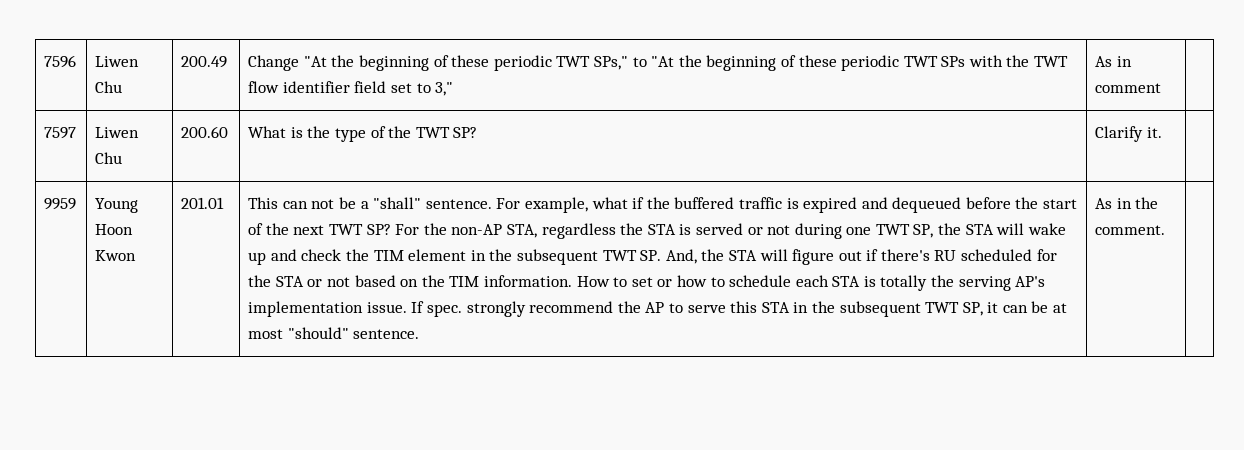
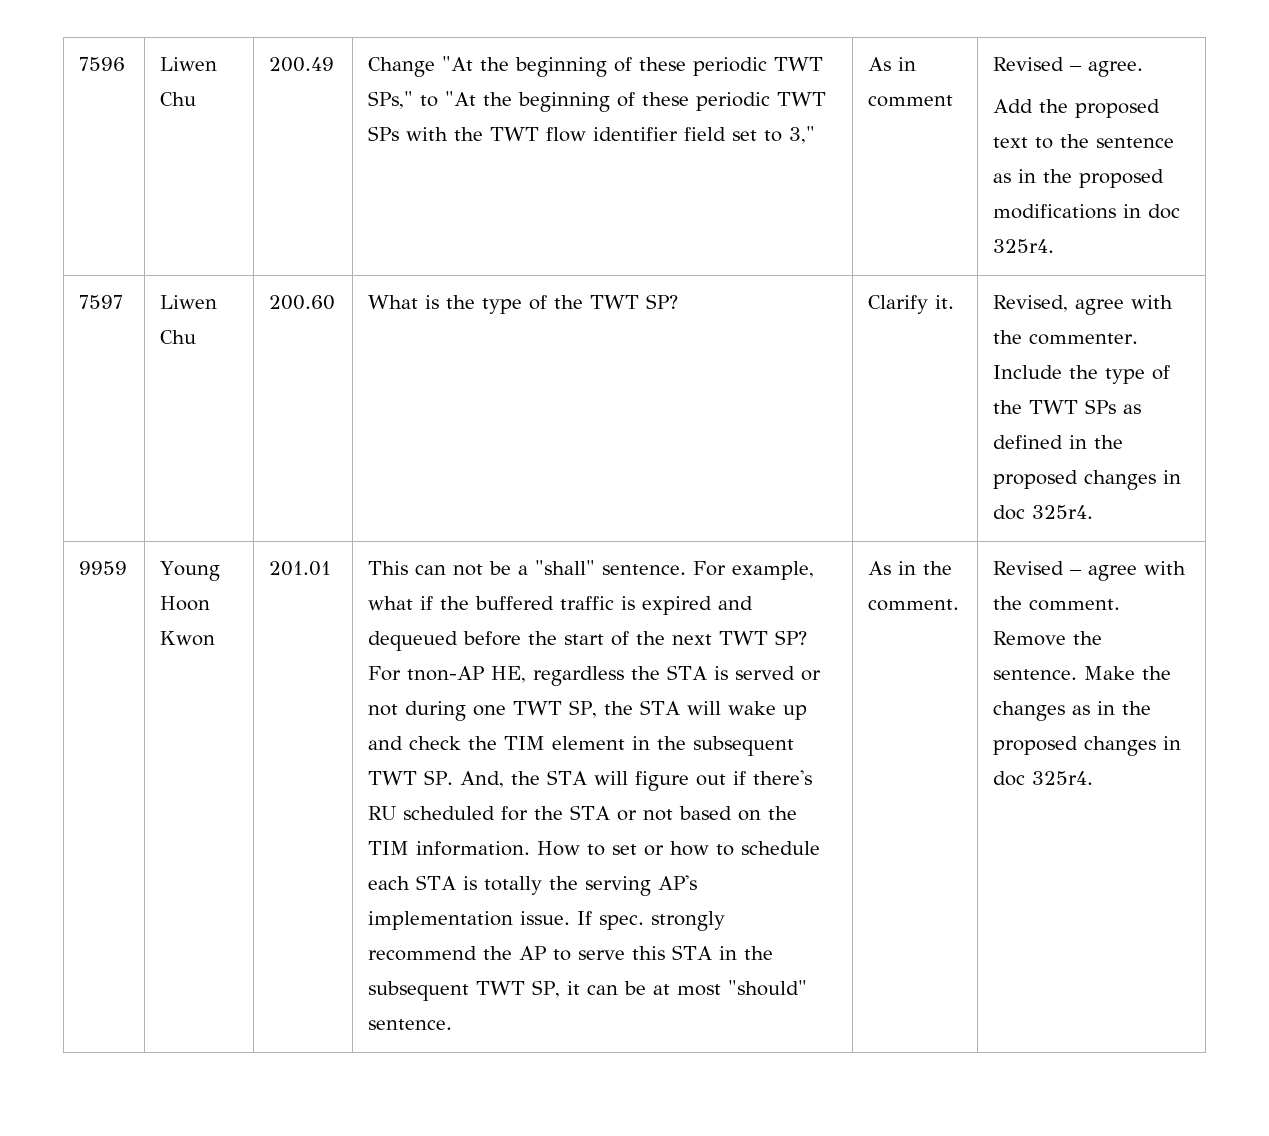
(1162, 88) none -> [993,57,1144,77] [993,99,1161,118] [993,134,1175,149] [993,169,1165,188] [993,204,1181,219] [993,239,1055,253] Revised – agree. // Add the proposed text to the sentence as in the proposed modifications in doc 325r4.
(1162, 132) none -> [993,295,1174,315] [993,330,1139,345] [993,365,1171,384] [993,399,1142,414] [993,435,1124,449] [993,470,1182,490] [993,505,1094,520] Revised, agree with the commenter. Include the type of the TWT SPs as defined in the proposed changes in doc 325r4.
[423,223,537,238] the non-AP STA, -> [407,666,527,683] tnon-AP HE,
(1166, 230) none -> [993,561,1187,581] [993,596,1121,611] [993,631,1103,646] [993,666,1172,680] [993,701,1152,721] [993,736,1182,756] [993,771,1094,786] Revised – agree with the comment. Remove the sentence. Make the changes as in the proposed changes in doc 325r4.

